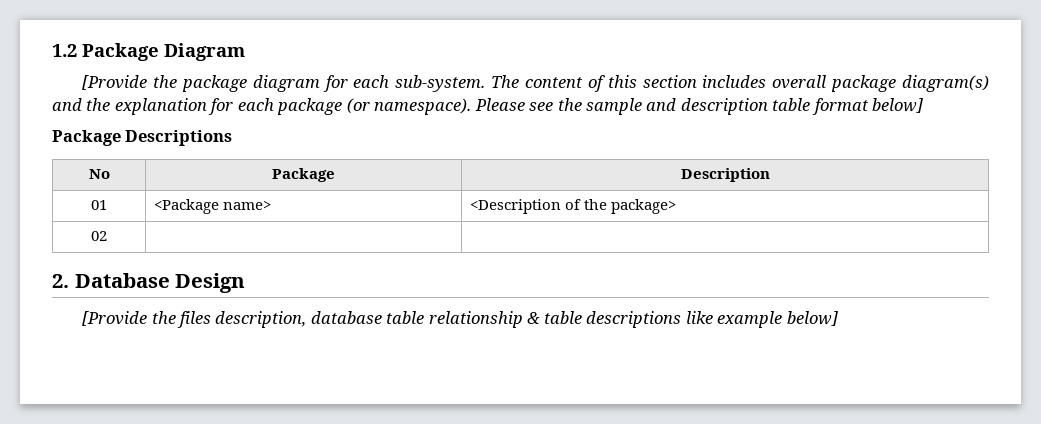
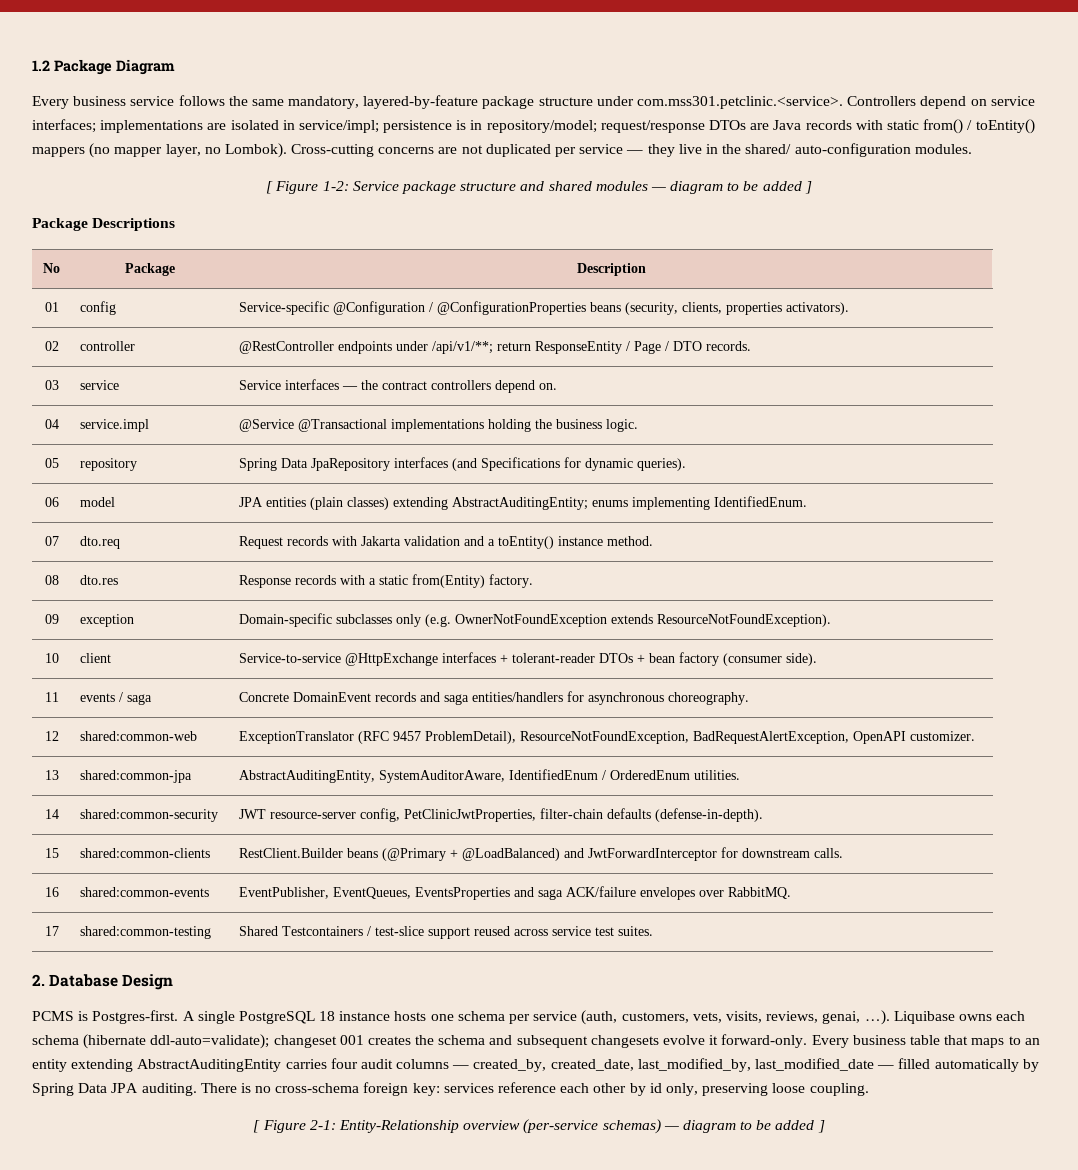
[82,75,990,92] [52,98,924,115] [Provide the package diagram for each sub-system. The content of this section includes overall package diagram(s) and the explanation for each package (or namespace). Please see the sample and description table format below] -> [32,95,1035,109] [32,119,1035,134] [32,143,972,158] [266,181,812,194] Every business service follows the same mandatory, layered-by-feature package structure under com.mss301.petclinic.<service>. Controllers depend on service interfaces; implementations are isolated in service/impl; persistence is in repository/model; request/response DTOs are Java records with static from() / toEntity() mappers (no mapper layer, no Lombok). Cross-cutting concerns are not duplicated per service — they live in the shared/ auto-configuration modules. // [ Figure 1-2: Service package structure and shared modules — diagram to be added ]
[154,199,272,214] [470,199,677,214] [91,231,107,241] [52,273,246,293] [82,311,838,328] <Package name> | <Description of the package> // 02 | | // 2. Database Design // [Provide the files description, database table relationship & table descriptions like example below] -> [80,301,117,315] [239,301,850,315] [44,341,59,351] [80,341,136,351] [239,341,752,354] [44,380,59,390] [80,380,120,390] [239,379,558,393] [44,419,59,429] [80,419,150,432] [239,419,639,432] [44,458,59,468] [80,458,138,471] [239,457,687,471] [44,497,59,507] [80,497,116,507] [239,496,808,510] [44,536,59,546] [80,536,121,549] [239,536,654,549] [44,575,59,585] [80,575,119,585] [239,574,534,588] [44,614,59,624] [80,614,135,627] [239,613,832,627] [44,653,59,663] [80,653,112,663] [239,652,818,666] [44,692,59,702] [80,692,153,705] [239,691,750,705] [44,731,59,741] [80,731,198,741] [239,731,976,744] [44,770,59,780] [80,770,193,783] [239,769,741,783] [44,809,59,819] [80,809,219,822] [239,808,764,822] [44,848,59,858] [80,848,211,858] [239,847,844,861] [44,887,59,897] [80,887,210,897] [239,886,792,900] [44,926,59,936] [80,926,212,939] [239,926,654,939] [32,974,174,990] [32,1010,1026,1025] [32,1034,1040,1049] [32,1058,1039,1072] [32,1082,869,1096] [253,1119,825,1134] config | Service-specific @Configuration / @ConfigurationProperties beans (security, clients, properties activators). // 02 | controller | @RestController endpoints under /api/v1/**; return ResponseEntity / Page / DTO records. // 03 | service | Service interfaces — the contract controllers depend on. // 04 | service.impl | @Service @Transactional implementations holding the business logic. // 05 | repository | Spring Data JpaRepository interfaces (and Specifications for dynamic queries). // 06 | model | JPA entities (plain classes) extending AbstractAuditingEntity; enums implementing IdentifiedEnum. // 07 | dto.req | Request records with Jakarta validation and a toEntity() instance method. // 08 | dto.res | Response records with a static from(Entity) factory. // 09 | exception | Domain-specific subclasses only (e.g. OwnerNotFoundException extends ResourceNotFoundException). // 10 | client | Service-to-service @HttpExchange interfaces + tolerant-reader DTOs + bean factory (consumer side). // 11 | events / saga | Concrete DomainEvent records and saga entities/handlers for asynchronous choreography. // 12 | shared:common-web | ExceptionTranslator (RFC 9457 ProblemDetail), ResourceNotFoundException, BadRequestAlertException, OpenAPI customizer. // 13 | shared:common-jpa | AbstractAuditingEntity, SystemAuditorAware, IdentifiedEnum / OrderedEnum utilities. // 14 | shared:common-security | JWT resource-server config, PetClinicJwtProperties, filter-chain defaults (defense-in-depth). // 15 | shared:common-clients | RestClient.Builder beans (@Primary + @LoadBalanced) and JwtForwardInterceptor for downstream calls. // 16 | shared:common-events | EventPublisher, EventQueues, EventsProperties and saga ACK/failure envelopes over RabbitMQ. // 17 | shared:common-testing | Shared Testcontainers / test-slice support reused across service test suites. // 2. Database Design // PCMS is Postgres-first. A single PostgreSQL 18 instance hosts one schema per service (auth, customers, vets, visits, reviews, genai, …). Liquibase owns each schema (hibernate ddl-auto=validate); changeset 001 creates the schema and subsequent changesets evolve it forward-only. Every business table that maps to an entity extending AbstractAuditingEntity carries four audit columns — created_by, created_date, last_modified_by, last_modified_date — filled automatically by Spring Data JPA auditing. There is no cross-schema foreign key: services reference each other by id only, preserving loose coupling. // [ Figure 2-1: Entity-Relationship overview (per-service schemas) — diagram to be added ]

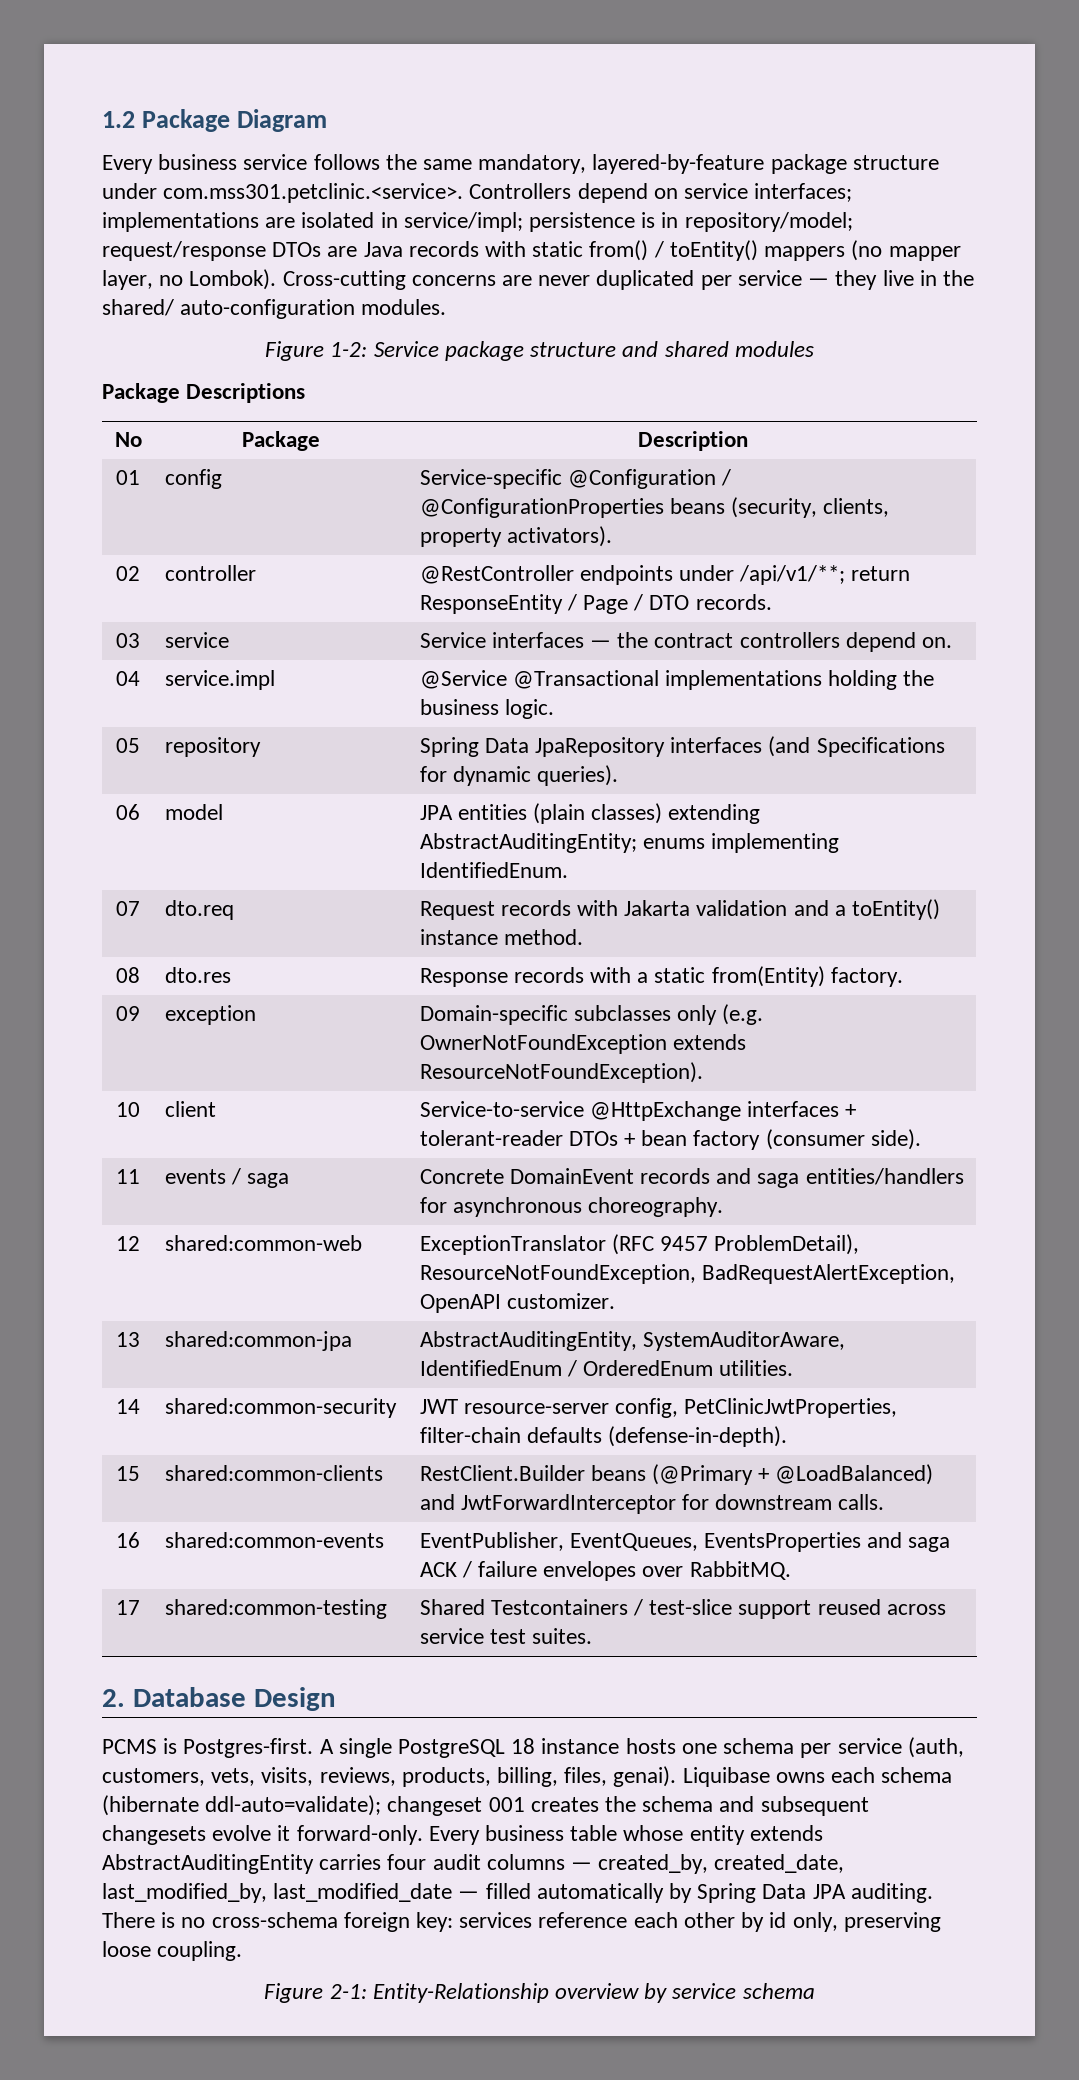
[461,145,483,154] not -> [538,275,591,286] never
[266,181,274,194] [ -> (447, 307) none
[650,181,812,194] — diagram to be added ] -> (814, 349) none
[726,302,783,315] properties -> [419,528,502,547] property
[566,886,637,897] ACK/failure -> [419,1561,537,1578] ACK / failure
[822,1010,890,1025] genai, …). -> [401,1766,677,1787] products, billing, files, genai).
[944,1035,1040,1048] [32,1059,134,1072] that maps to an entity extending -> [623,1825,823,1845] whose entity extends
[253,1120,261,1133] [ -> (243, 1951) none
[523,1119,825,1134] (per-service schemas) — diagram to be added ] -> [644,1983,815,2003] by service schema

